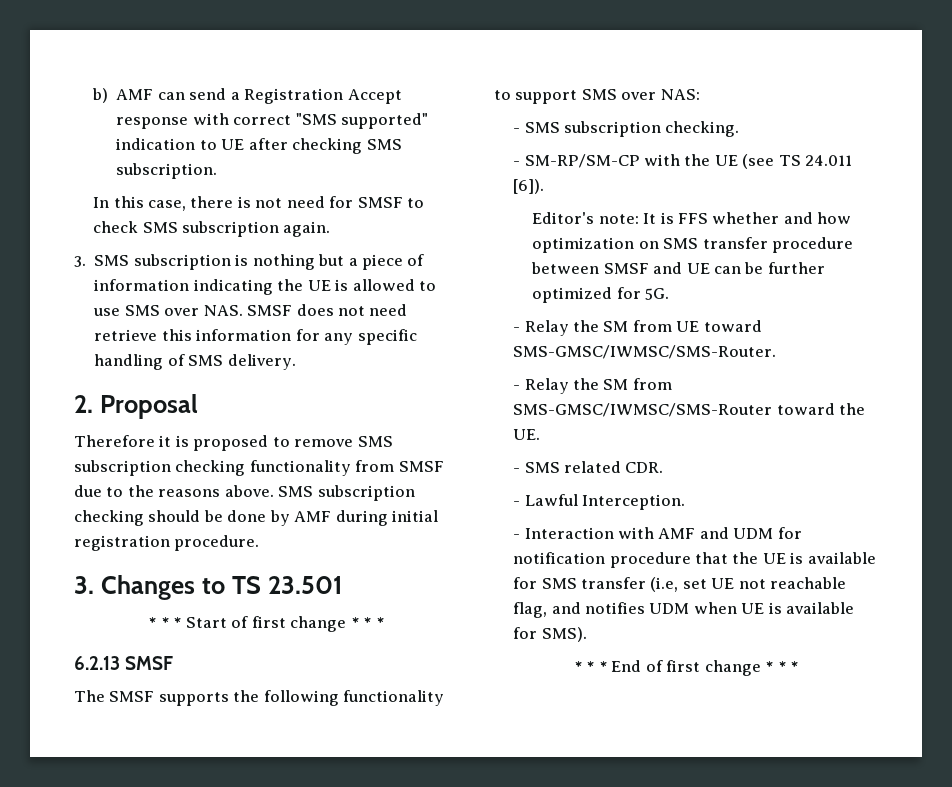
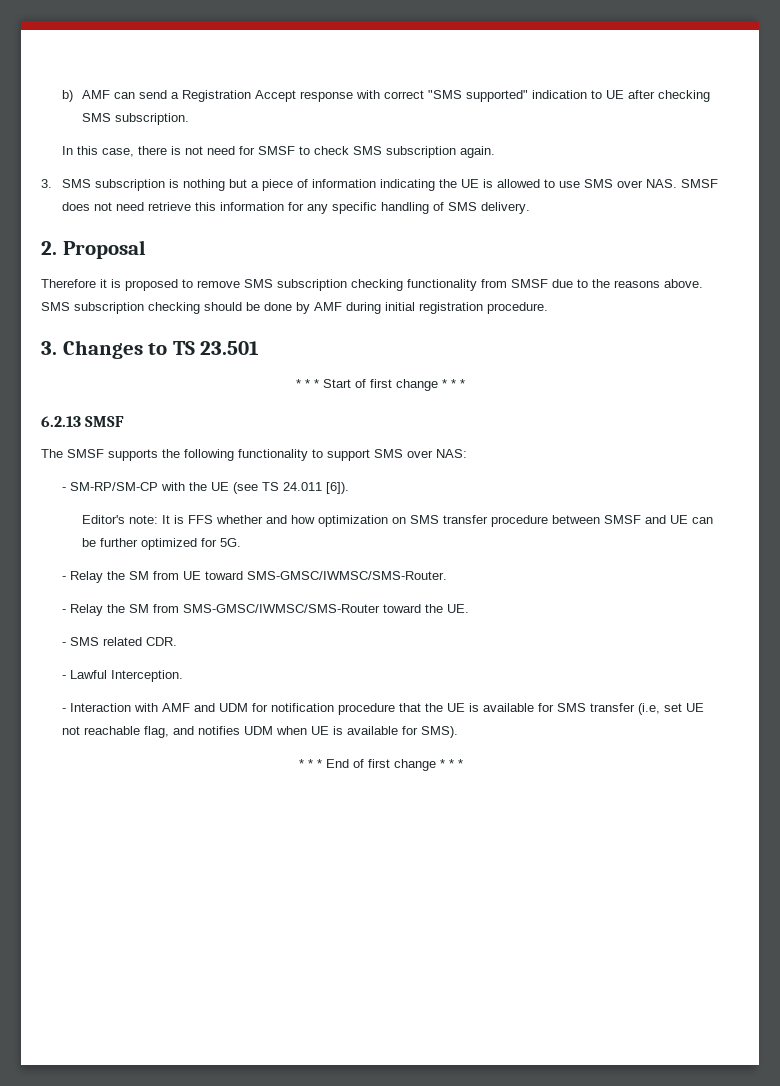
[513,121,740,137] // - SMS subscription checking. -> (467, 453) none

